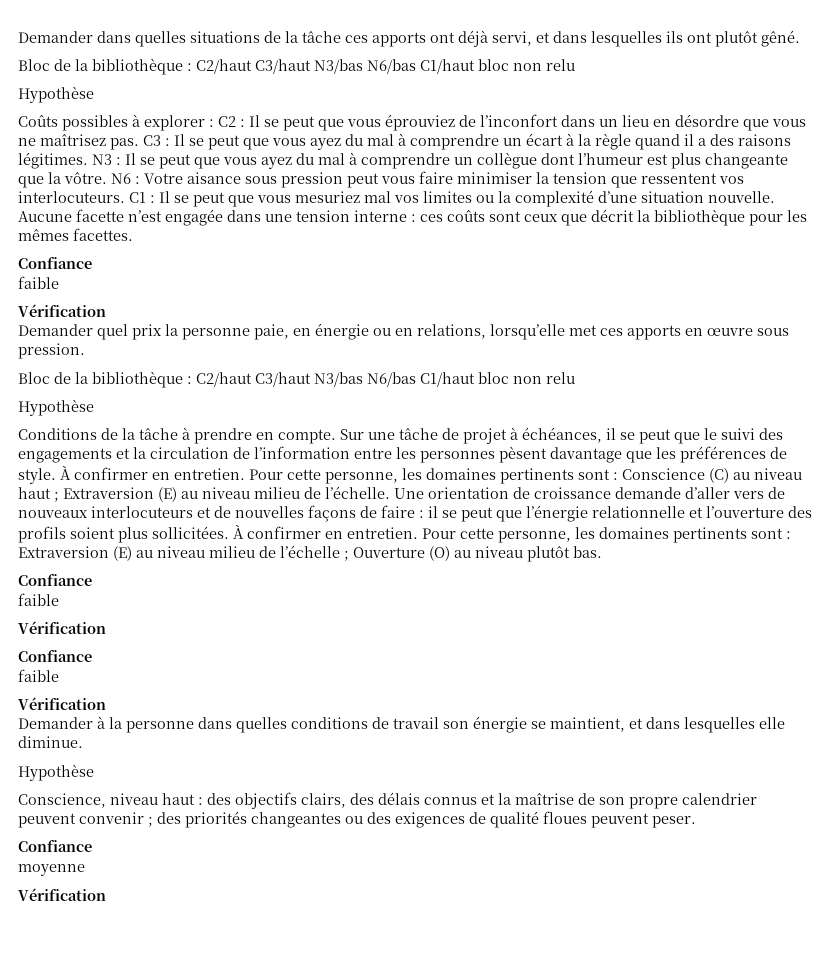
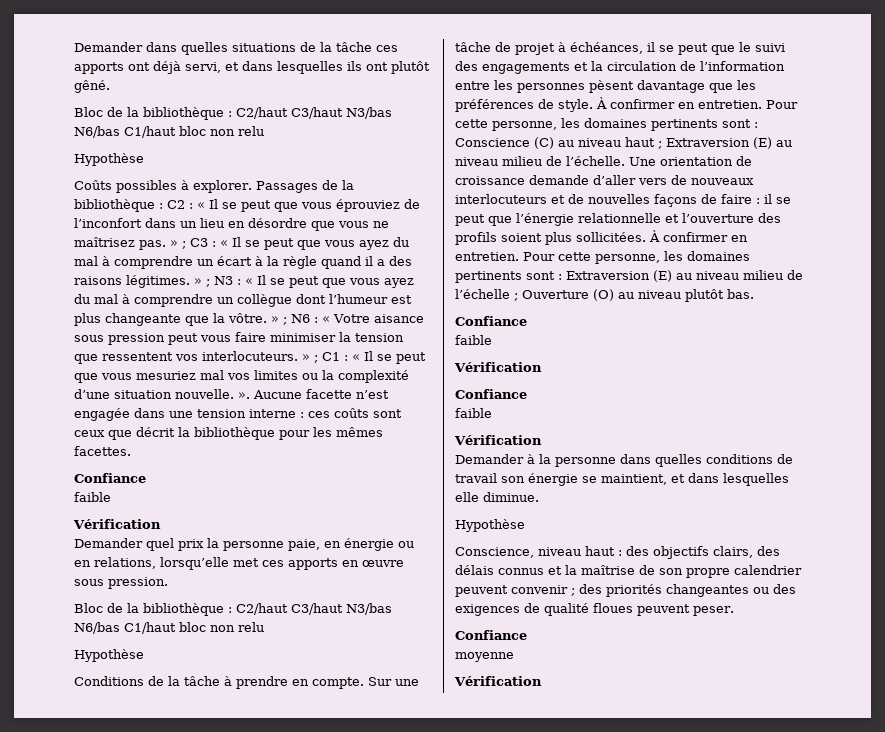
[144,115,205,131] explorer -> [193,180,354,193] [74,199,155,212] explorer. Passages de la bibliothèque
(245, 123) none -> [197,202,205,209] «
(139, 144) none -> [170,240,186,249] » ;
(170, 142) none -> [220,240,228,247] «
(88, 160) none -> [194,278,210,287] » ;
(121, 161) none -> [245,278,253,285] «
(107, 178) none -> [271,316,287,325] » ;
(140, 180) none -> [322,316,330,323] «
(125, 197) none -> [302,354,318,363] » ;
(155, 199) none -> [352,354,360,361] «
(775, 197) none -> [238,392,250,399] ».

